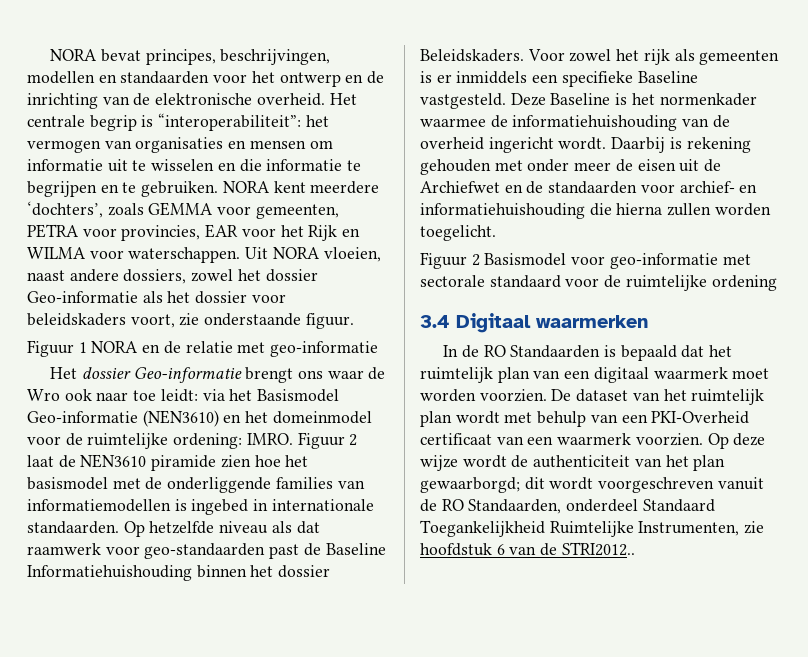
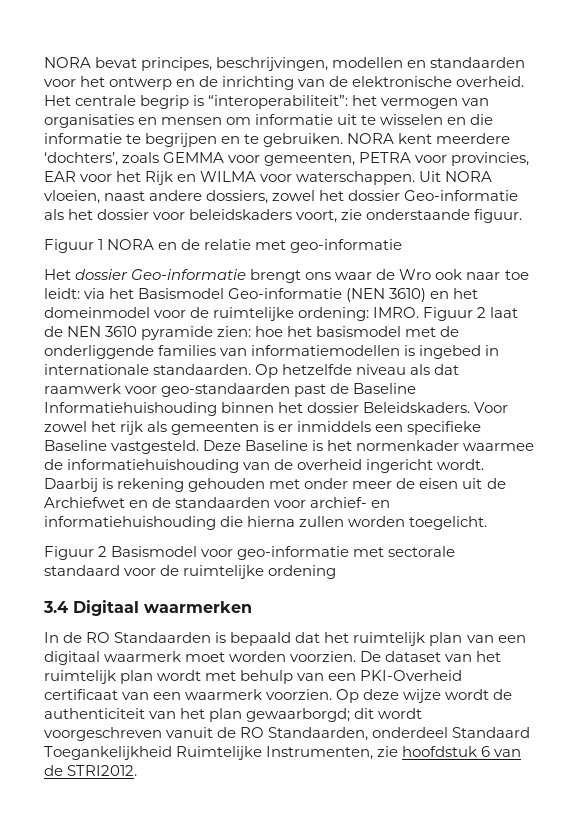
[142,410,219,427] (NEN3610) -> [346,288,427,302] (NEN 3610)
[80,454,251,471] NEN3610 piramide zien -> [67,326,252,340] NEN 3610 pyramide zien:
[561,542,635,556] STRI2012.. -> [67,765,138,776] STRI2012.

